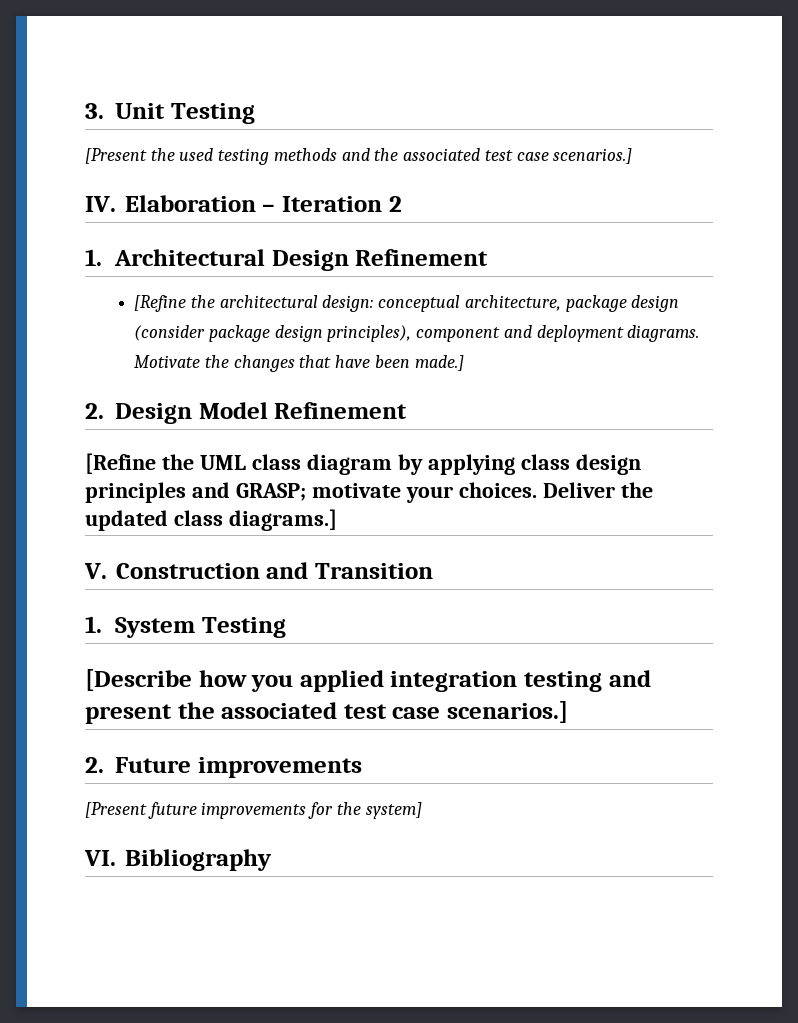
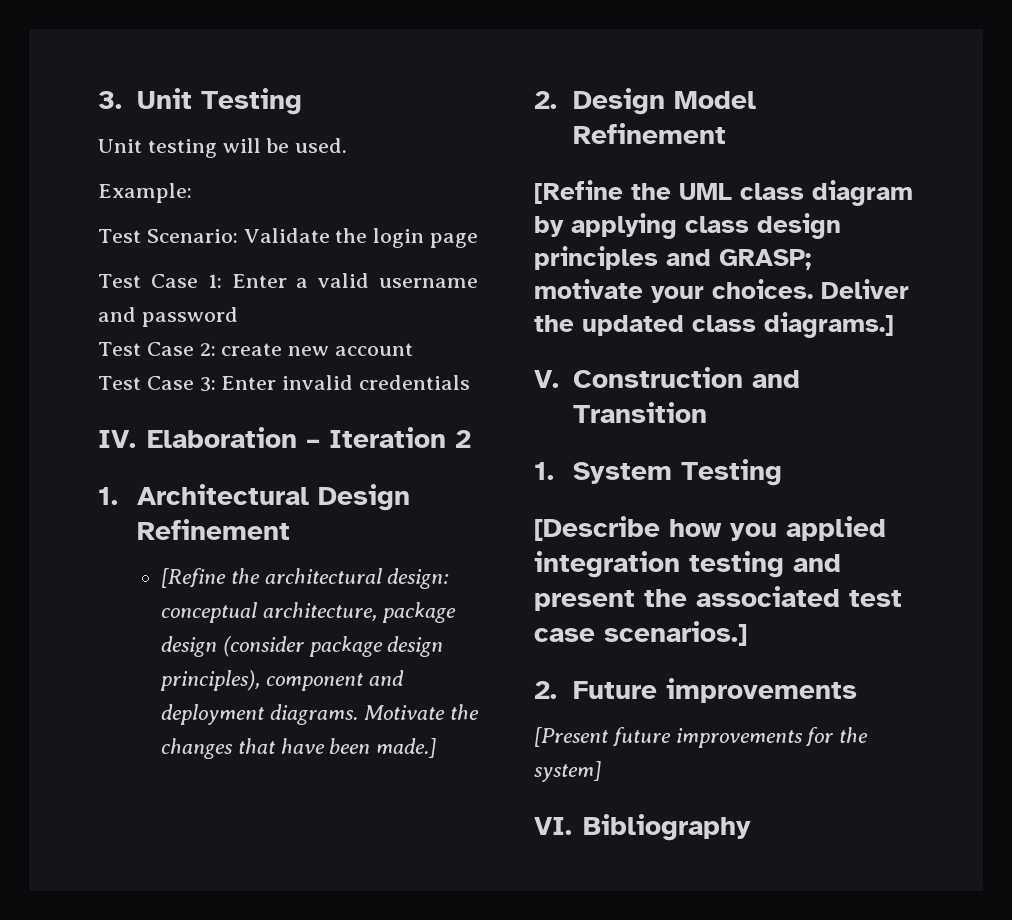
[85,148,633,165] [Present the used testing methods and the associated test case scenarios.] -> [98,138,348,158] [98,183,192,203] [98,228,478,248] [98,273,478,288] [98,307,238,327] [98,342,414,356] [98,375,471,392] Unit testing will be used. // Example: // Test Scenario: Validate the login page // Test Case 1: Enter a valid username and password // Test Case 2: create new account // Test Case 3: Enter invalid credentials

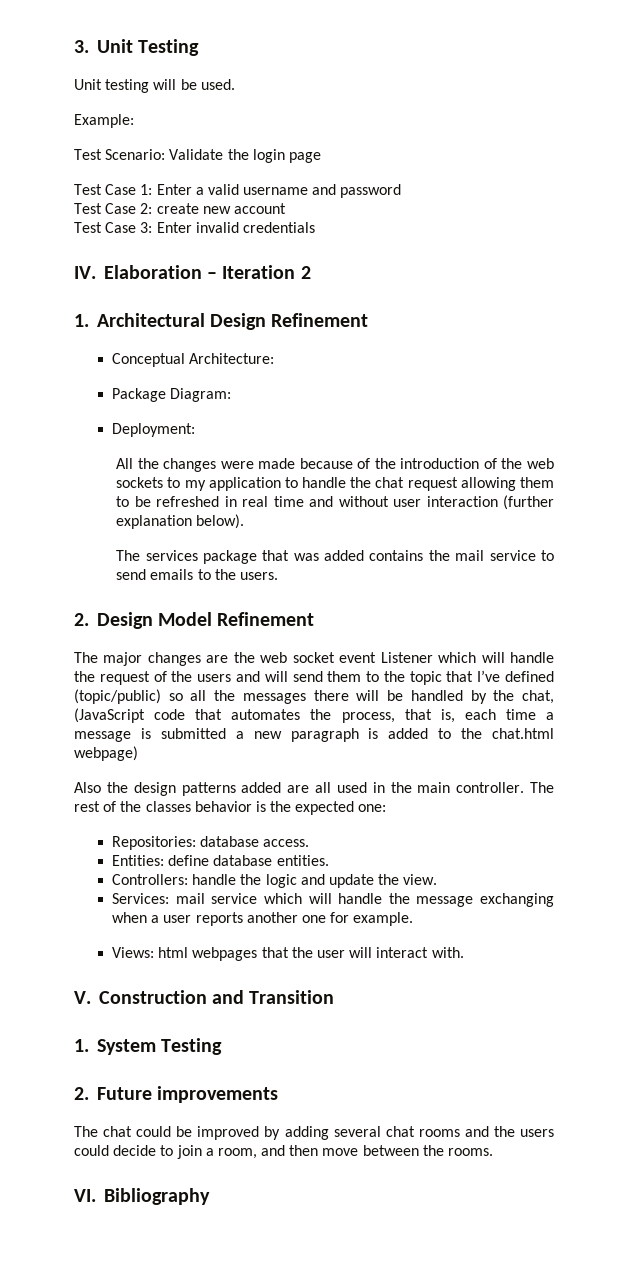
[160,568,450,589] [160,602,456,623] [160,636,444,657] [159,670,404,691] [160,704,479,725] [160,738,437,759] [534,88,757,115] [573,123,727,144] [534,180,913,206] [534,213,841,239] [534,246,811,270] [534,279,909,303] [534,312,894,338] [Refine the architectural design: conceptual architecture, package design (consider package design principles), component and deployment diagrams. Motivate the changes that have been made.] // 2. Design Model Refinement // [Refine the UML class diagram by applying class design principles and GRASP; motivate your choices. Deliver the updated class diagrams.] -> [112,353,275,367] [112,388,232,402] [112,423,196,437] [116,458,554,472] [116,477,554,491] [116,495,554,510] [116,514,245,529] [116,550,554,564] [116,569,278,580] [74,612,315,629] [74,652,554,666] [74,670,554,685] [74,689,555,704] [74,708,555,723] [74,728,554,742] [74,746,138,761] [74,782,554,796] [74,801,387,815] [112,836,310,850] [112,855,329,866] [112,874,438,888] [112,893,554,907] [112,912,414,926] [112,947,464,961] Conceptual Architecture: // Package Diagram: // Deployment: // All the changes were made because of the introduction of the web sockets to my application to handle the chat request allowing them to be refreshed in real time and without user interaction (further explanation below). // The services package that was added contains the mail service to send emails to the users. // 2. Design Model Refinement // The major changes are the web socket event Listener which will handle the request of the users and will send them to the topic that I’ve defined (topic/public) so all the messages there will be handled by the chat, (JavaScript code that automates the process, that is, each time a message is submitted a new paragraph is added to the chat.html webpage) // Also the design patterns added are all used in the main controller. The rest of the classes behavior is the expected one: // Repositories: database access. // Entities: define database entities. // Controllers: handle the logic and update the view. // Services: mail service which will handle the message exchanging when a user reports another one for example. // Views: html webpages that the user will interact with.
[534,516,886,541] [534,551,841,578] [534,586,902,611] [534,621,747,646] [534,678,858,703] [534,727,869,748] [534,761,601,782] [Describe how you applied integration testing and present the associated test case scenarios.] // 2. Future improvements // [Present future improvements for the system] -> [74,1086,279,1103] [74,1126,554,1140] [74,1145,494,1159] 2. Future improvements // The chat could be improved by adding several chat rooms and the users could decide to join a room, and then move between the rooms.

